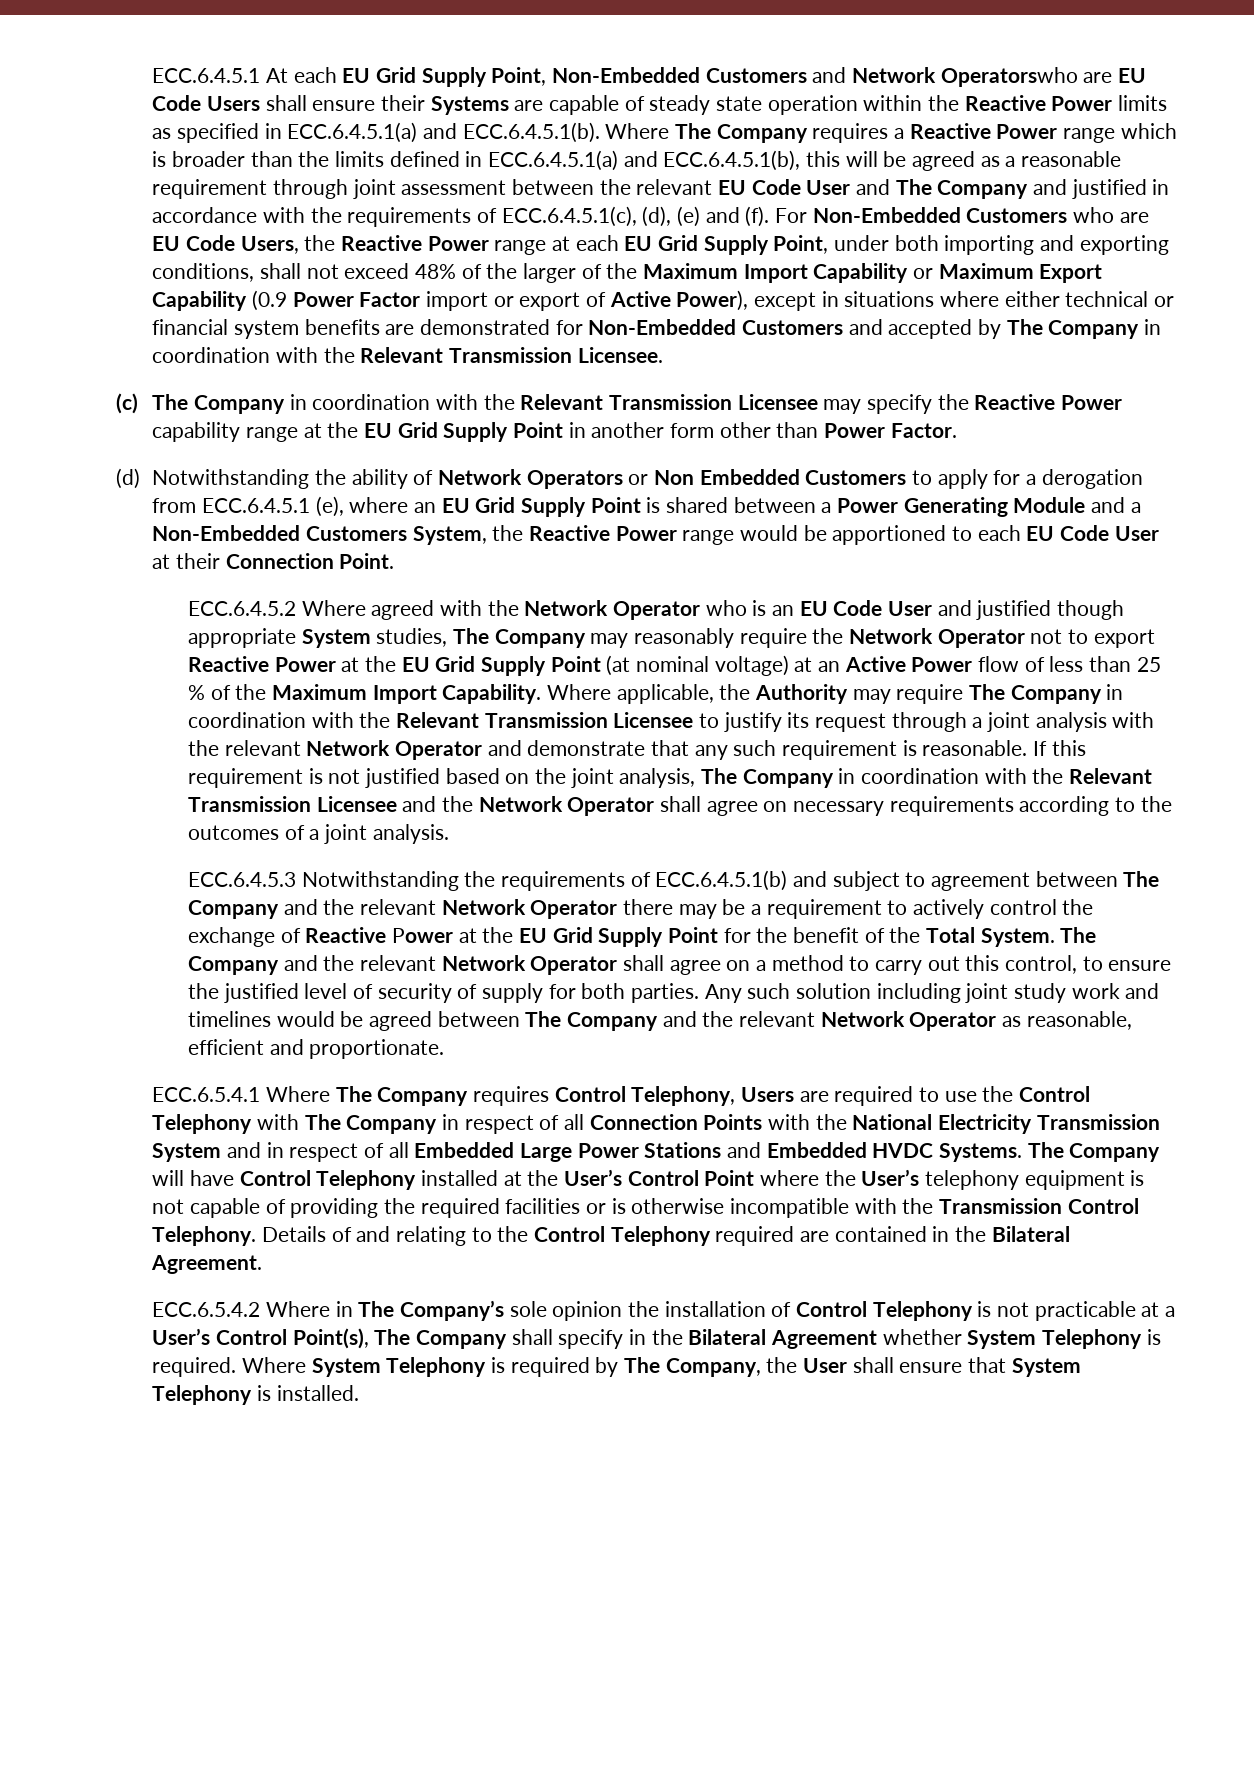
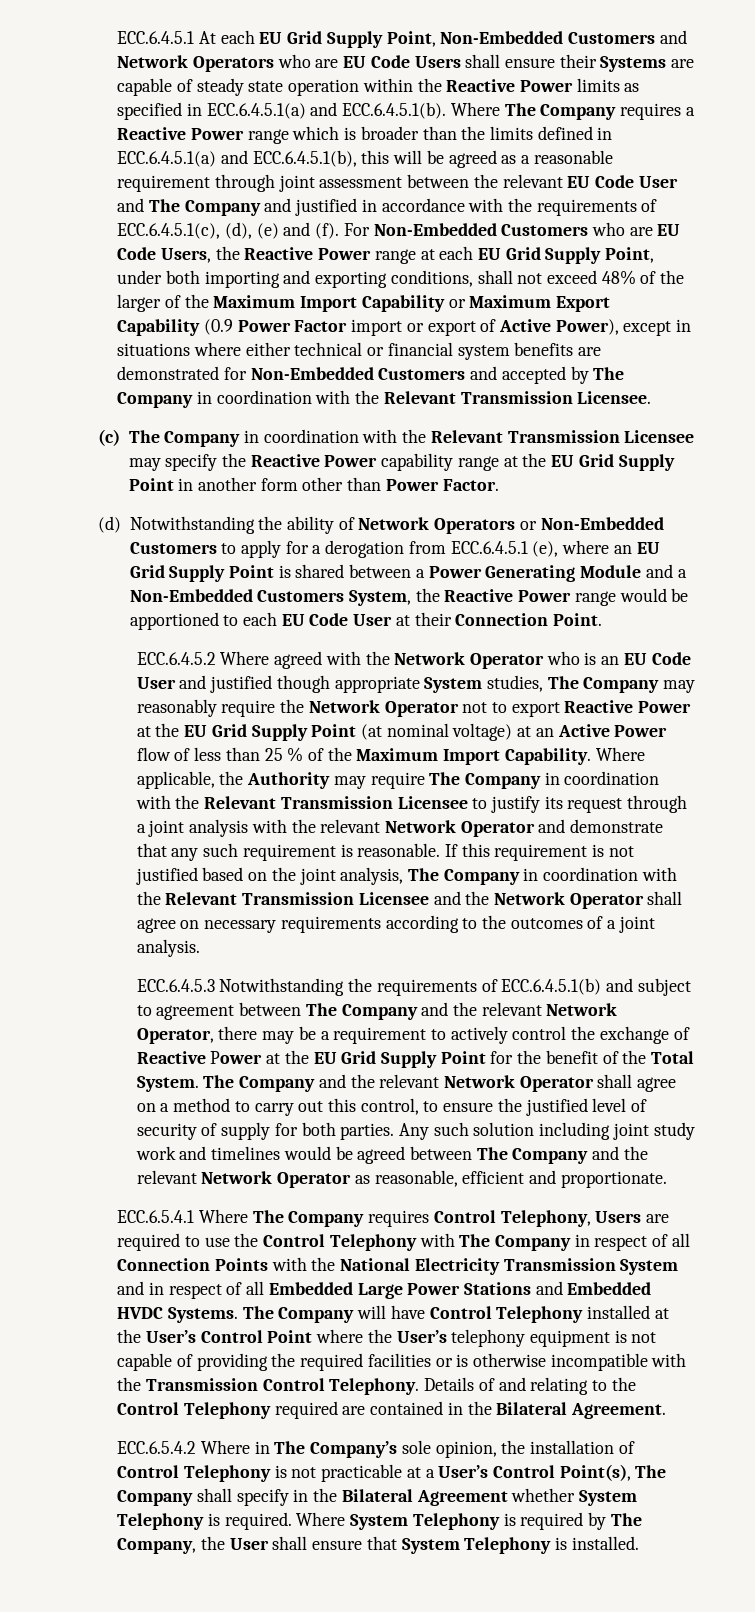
[940,67,1078,87] Operatorswho -> [192,54,311,72] Operators who
[653,469,800,485] Non Embedded -> [540,517,664,530] Non-Embedded
[530,900,618,919] Operator -> [136,1028,214,1044] Operator,
[552,1301,623,1321] opinion -> [435,1441,497,1458] opinion,

